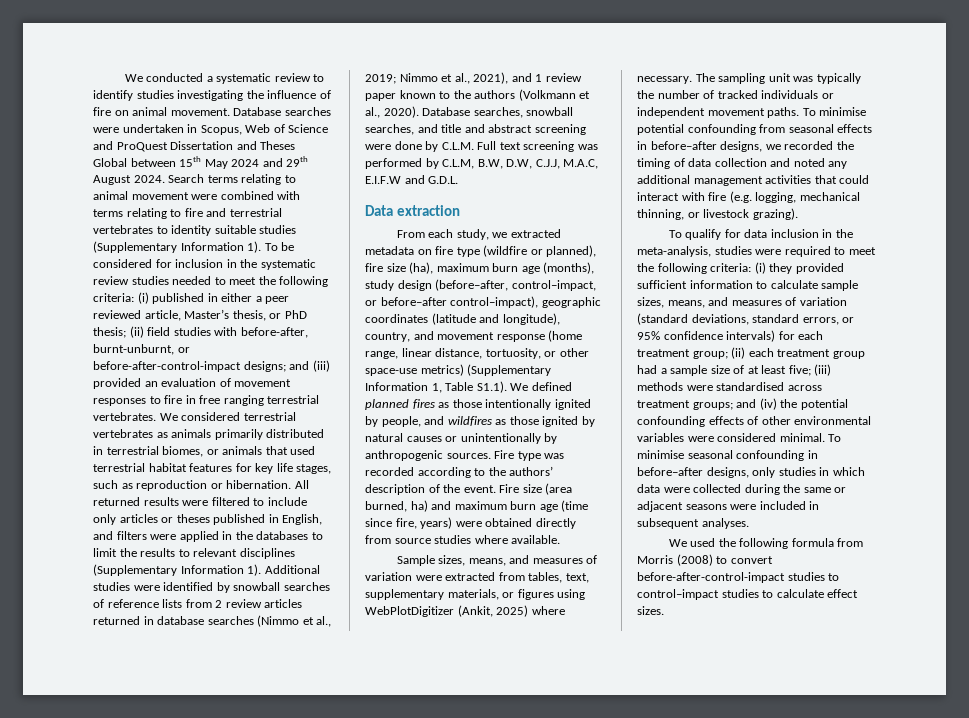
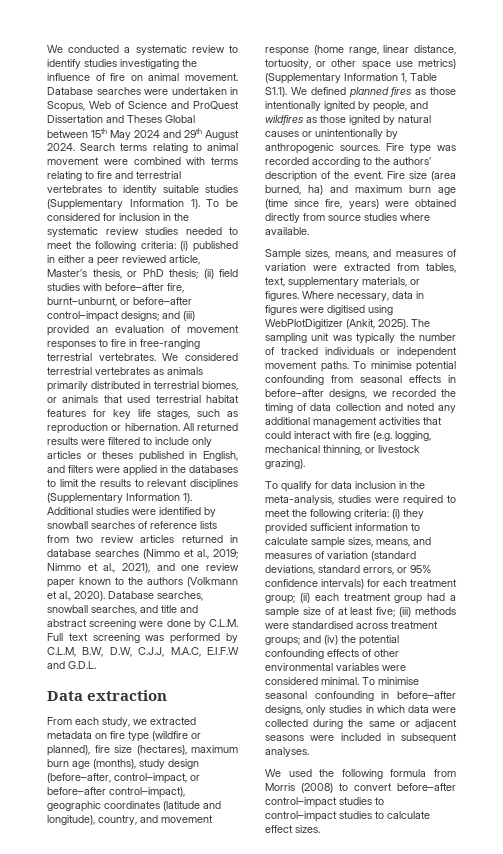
[240,327,308,338] [93,344,190,355] [93,361,241,372] before-after, burnt-unburnt, or before-after-control-impact -> [105,283,184,293] [47,297,192,307] [47,311,119,322] before–after fire, burnt–unburnt, or before–after control–impact
[199,395,264,406] free ranging -> [140,339,200,349] free-ranging
[215,600,223,608] 2 -> [76,535,94,543] two
[535,74,543,82] 1 -> [181,565,200,571] one
[409,262,434,274] (ha), -> [136,745,187,755] (hectares),
[365,368,417,376] space-use -> [361,61,413,70] space use
[517,589,586,600] [365,605,565,617] [637,76,692,84] figures using WebPlotDigitizer (Ankit, 2025) where necessary. -> [265,291,424,301] [265,305,393,315] [265,319,408,329] figures. Where necessary, data in figures were digitised using WebPlotDigitizer (Ankit, 2025).
[637,572,785,583] before-after-control-impact -> [397,783,456,791] [265,797,337,808] before–after control–impact

